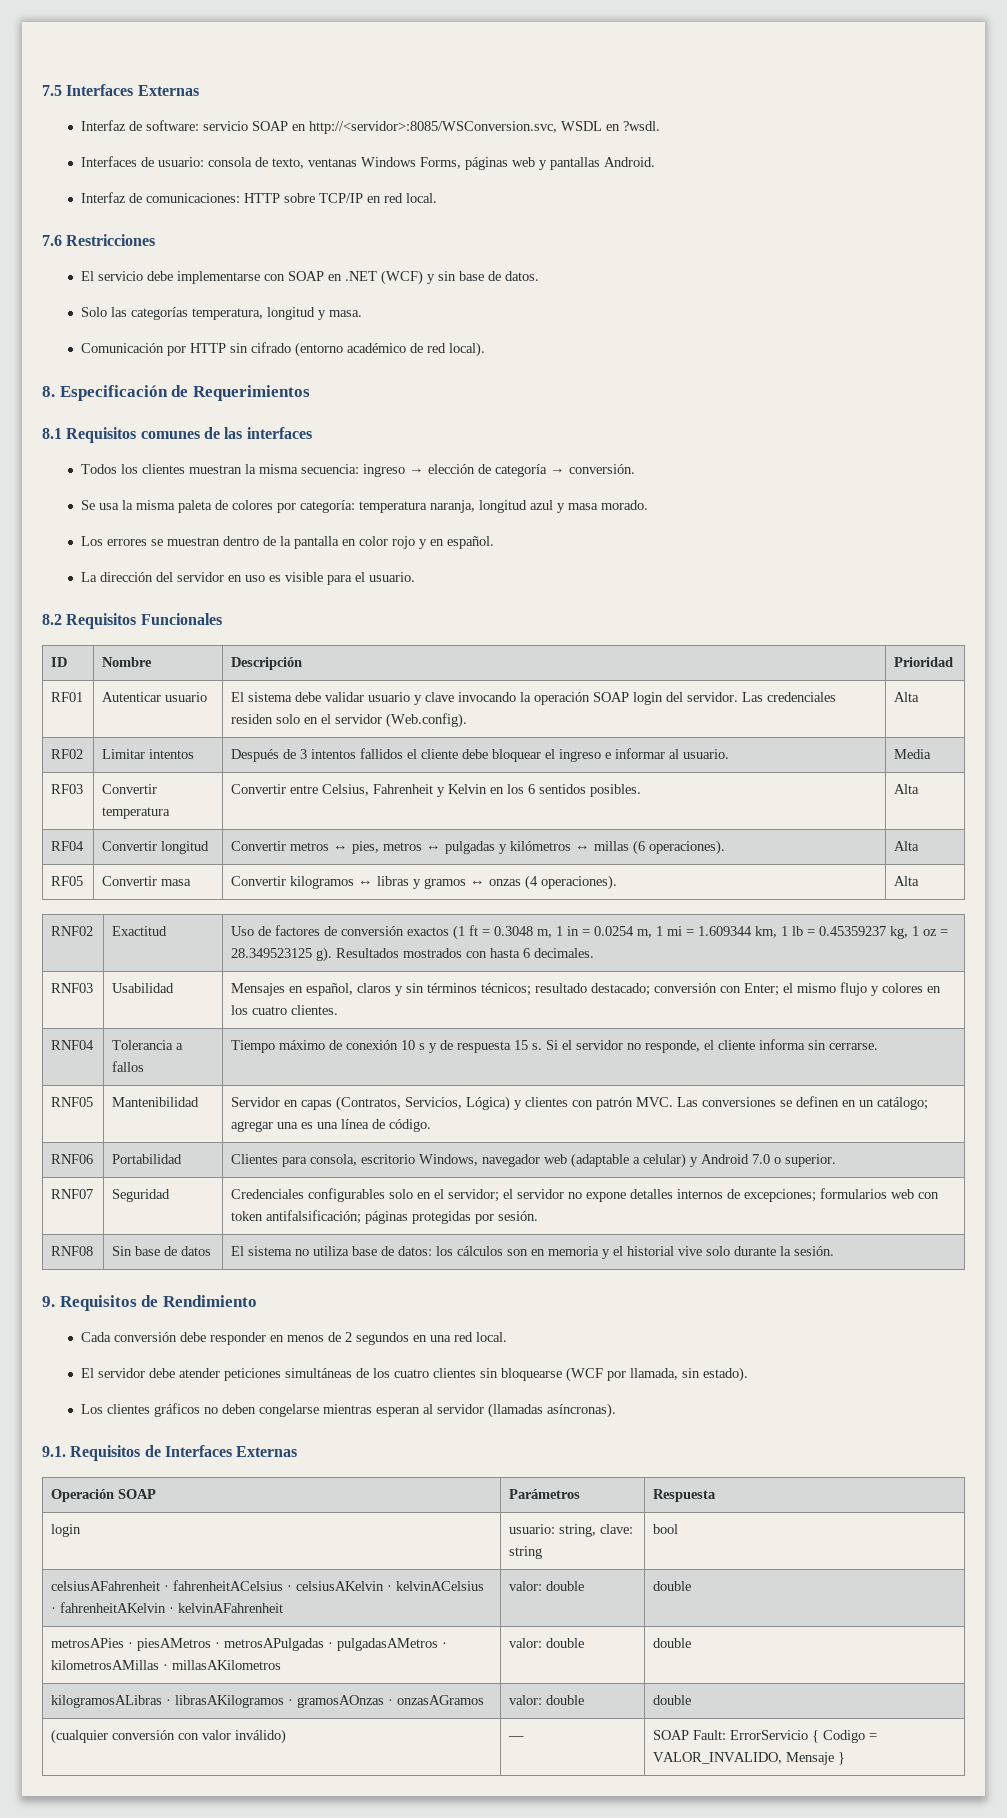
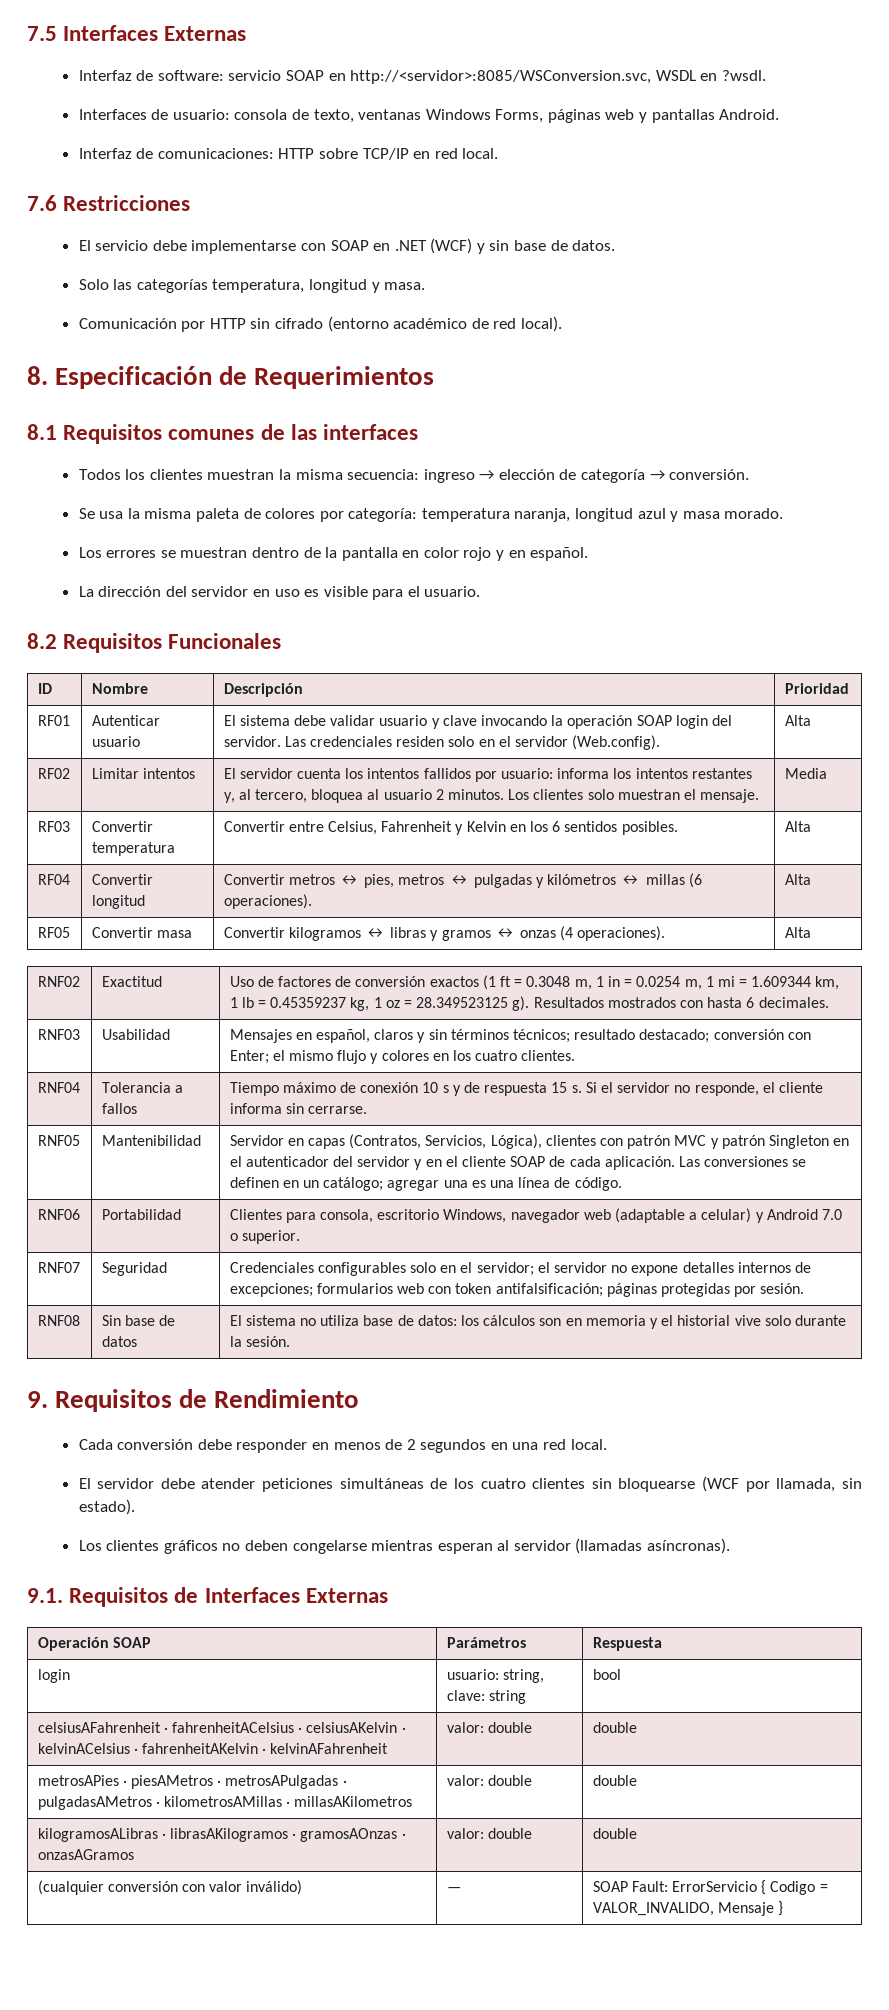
[231,748,730,762] Después de 3 intentos fallidos el cliente debe bloquear el ingreso e informar al usuario. -> [223,768,752,782] [223,789,760,803] El servidor cuenta los intentos fallidos por usuario: informa los intentos restantes y, al tercero, bloquea al usuario 2 minutos. Los clientes solo muestran el mensaje.
[466,1096,523,1111] Lógica) y -> [490,1134,542,1149] Lógica),
[636,1097,674,1107] MVC. -> [674,1135,850,1149] [229,1156,675,1170] MVC y patrón Singleton en el autenticador del servidor y en el cliente SOAP de cada aplicación.

